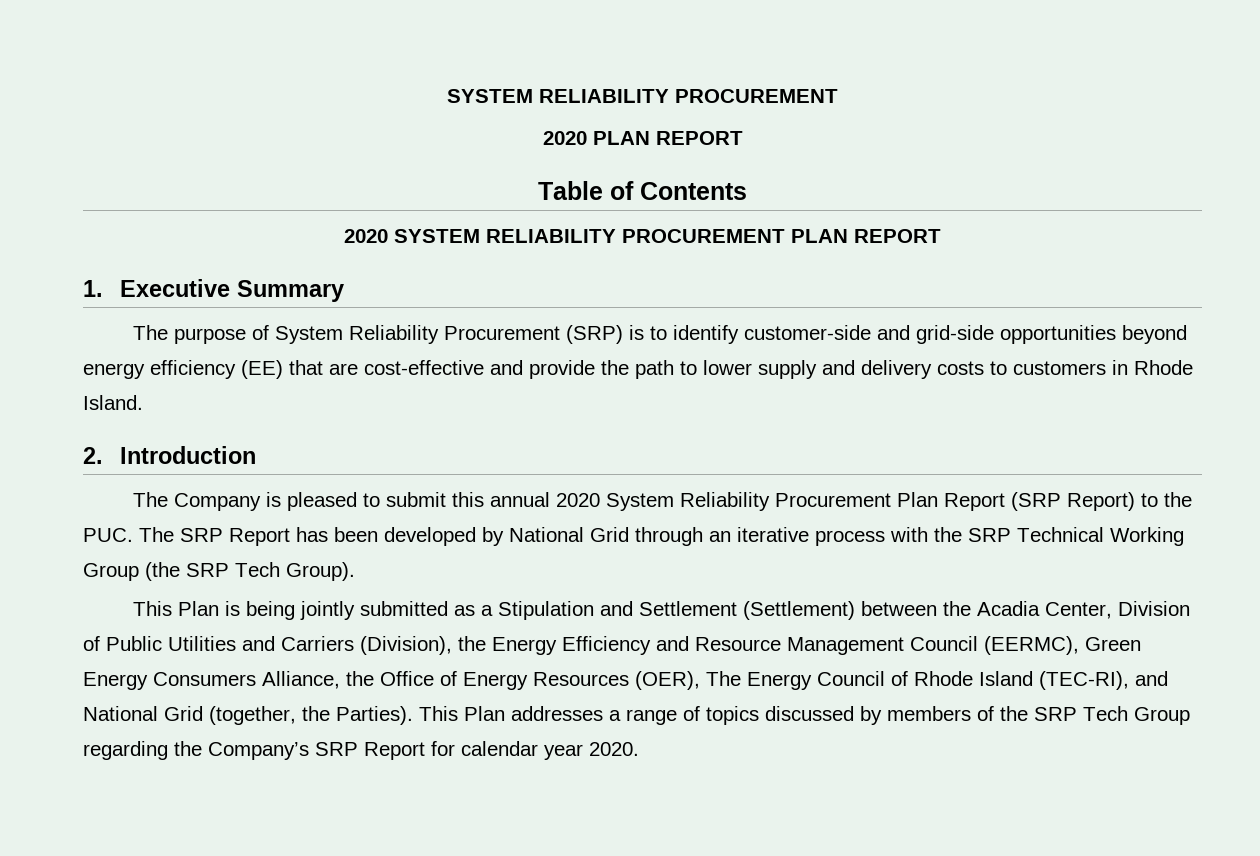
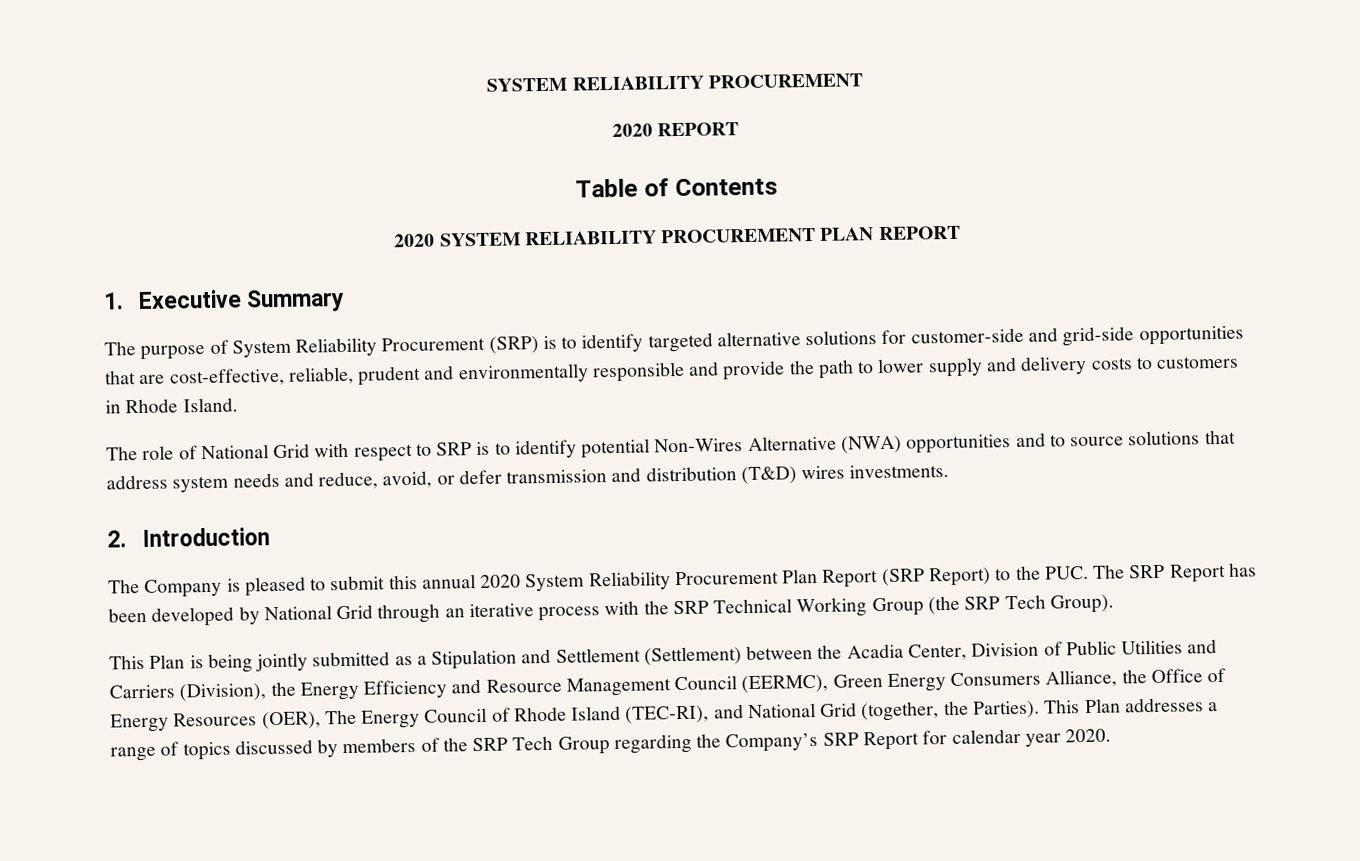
[592,131,650,145] PLAN -> (653, 130) none
[743,325,1187,344] [83,360,484,379] customer-side and grid-side opportunities beyond energy efficiency (EE) that are cost-effective -> [647,325,1244,353] [105,361,685,387] targeted alternative solutions for customer-side and grid-side opportunities that are cost-effective, reliable, prudent and environmentally responsible
(143, 402) none -> [106,429,1236,462] [106,464,950,493] // The role of National Grid with respect to SRP is to identify potential Non-Wires Alternative (NWA) opportunities and to source solutions that address system needs and reduce, avoid, or defer transmission and distribution (T&D) wires investments.

